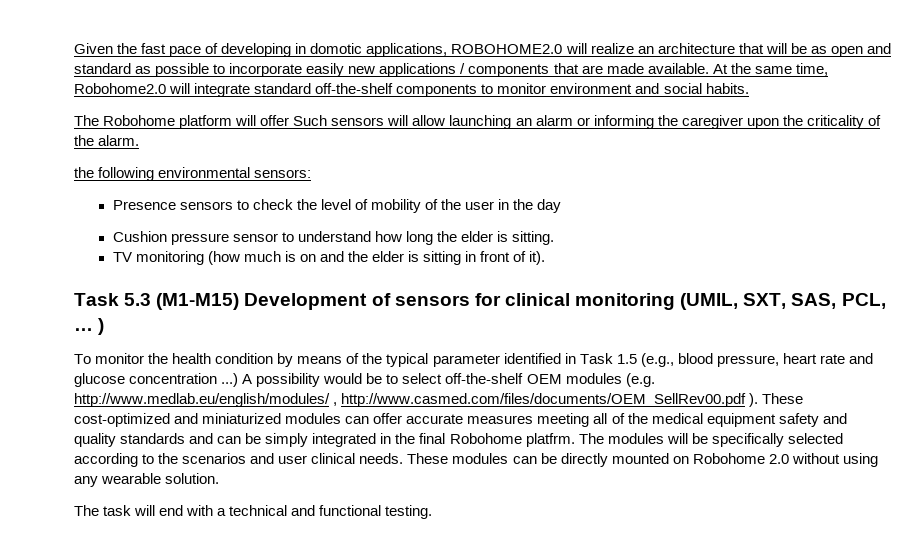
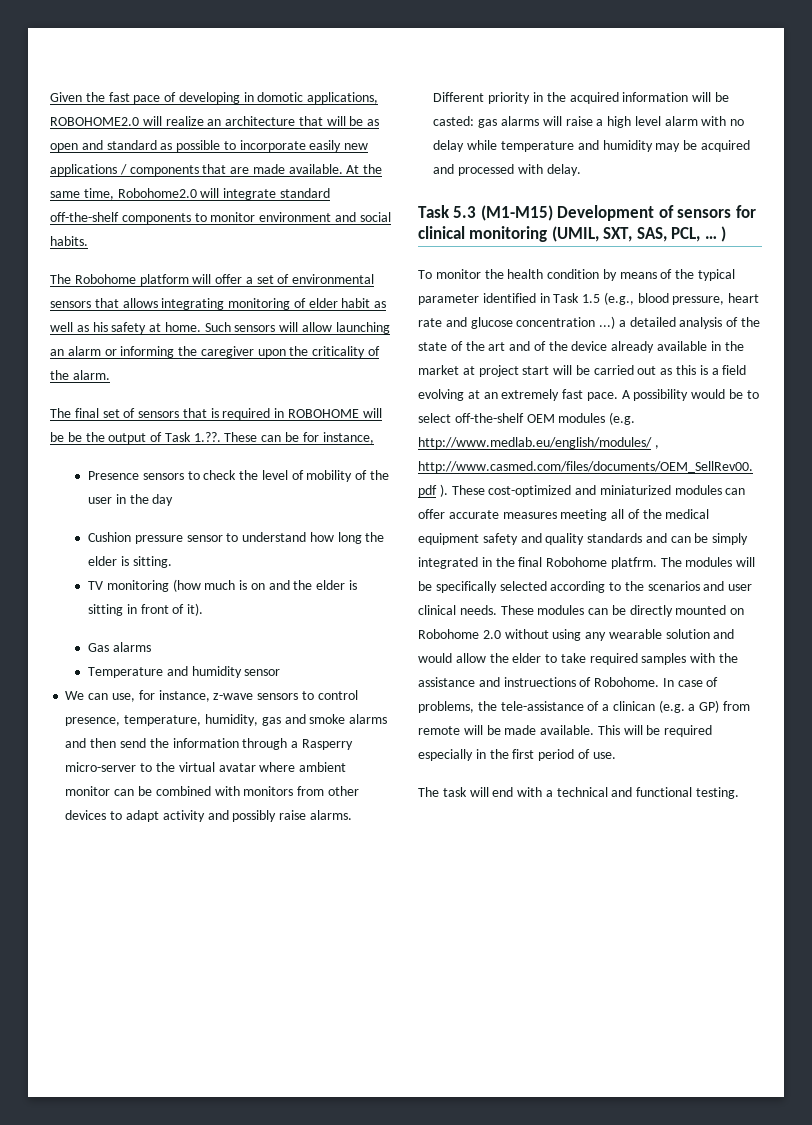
(290, 120) none -> [245,274,375,284] [50,298,387,310] [50,322,201,334] a set of environmental sensors that allows integrating monitoring of elder habit as well as his safety at home.
[74,167,312,181] the following environmental sensors: -> [50,408,382,420] [50,432,374,444] The final set of sensors that is required in ROBOHOME will be be the output of Task 1.??. These can be for instance,
(546, 258) none -> [88,642,151,652] [88,666,281,678] [65,690,358,702] [65,714,388,726] [65,738,353,750] [65,762,347,772] [65,786,359,796] [65,810,352,822] [433,92,729,104] [433,116,745,128] [433,140,750,152] [433,164,581,176] // Gas alarms // Temperature and humidity sensor // We can use, for instance, z-wave sensors to control presence, temperature, humidity, gas and smoke alarms and then send the information through a Rasperry micro-server to the virtual avatar where ambient monitor can be combined with monitors from other devices to adapt activity and possibly raise alarms. Different priority in the acquired information will be casted: gas alarms will raise a high level alarm with no delay while temperature and humidity may be acquired and processed with delay.
(239, 380) none -> [618,317,761,329] [418,341,744,353] [418,365,747,377] [418,389,618,401] a detailed analysis of the state of the art and of the device already available in the market at project start will be carried out as this is a field evolving at an extremely fast pace.
[165,473,220,484] solution. -> [665,629,735,639] [418,653,739,665] [418,677,719,687] [418,700,751,713] [418,725,713,737] [418,749,616,761] solution and would allow the elder to take required samples with the assistance and instruections of Robohome. In case of problems, the tele-assistance of a clinican (e.g. a GP) from remote will be made available. This will be required especially in the first period of use.

